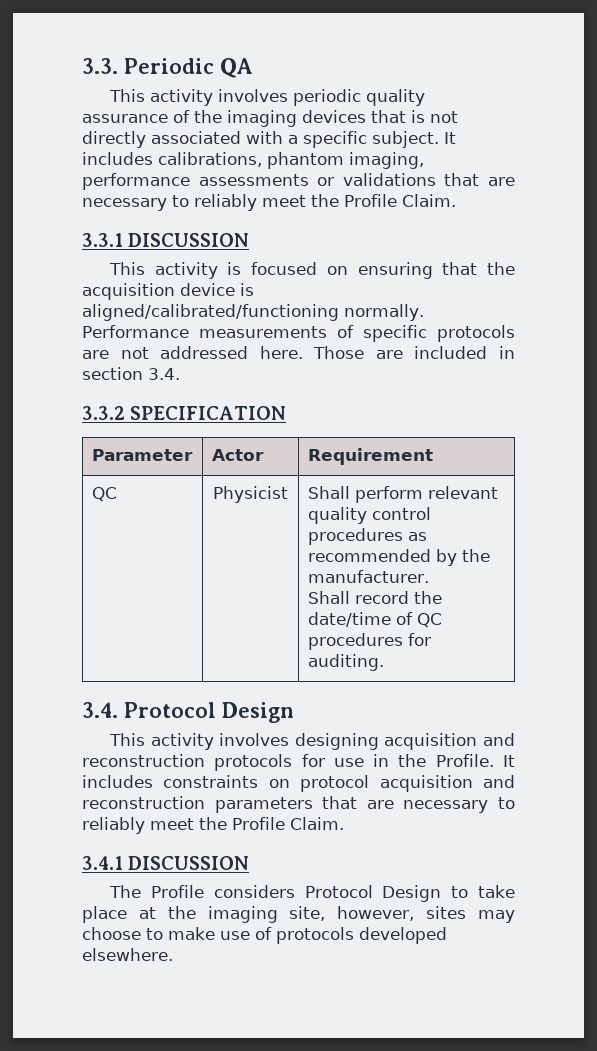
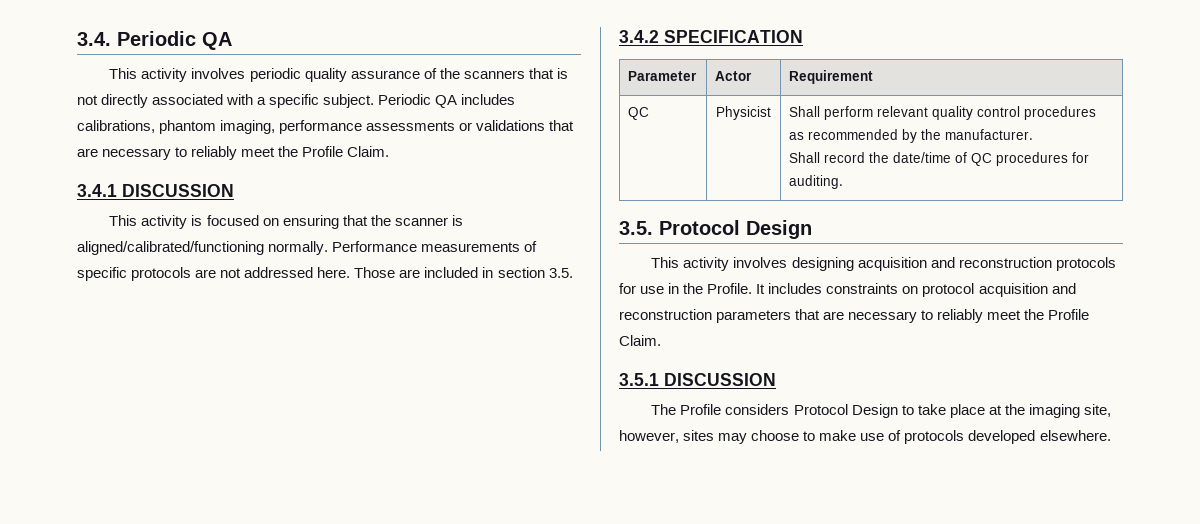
[82,58,118,74] 3.3. -> [77,32,111,46] 3.4.
[227,110,366,127] imaging devices -> [463,70,525,79] scanners
[444,132,456,144] It -> [378,94,458,108] Periodic QA
[82,233,123,247] 3.3.1 -> [77,184,117,197] 3.4.1
[82,283,235,300] acquisition device -> [394,217,448,226] scanner
[148,368,180,380] [82,406,125,420] 3.4. // 3.3.2 -> [548,268,573,278] [619,30,659,43] 3.5. // 3.4.2
[82,702,118,718] 3.4. -> [619,221,653,235] 3.5.
[82,856,123,870] 3.4.1 -> [619,373,659,386] 3.5.1

